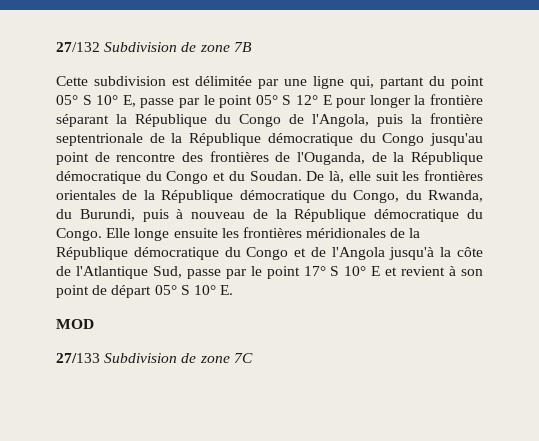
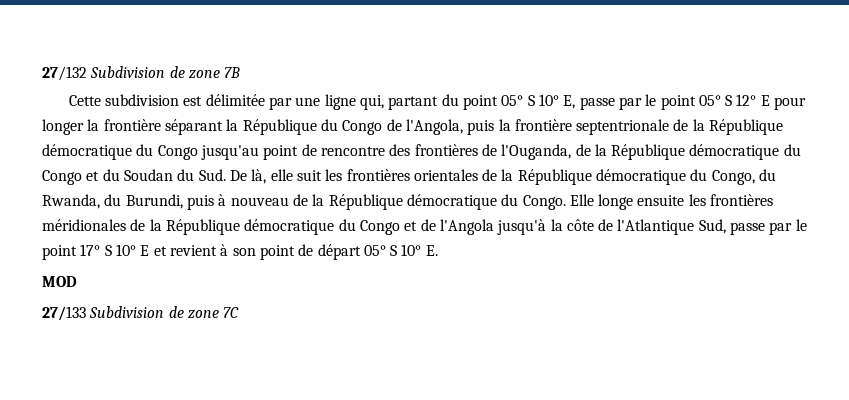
[249,171,302,181] Soudan. -> [123,169,226,181] Soudan du Sud.

